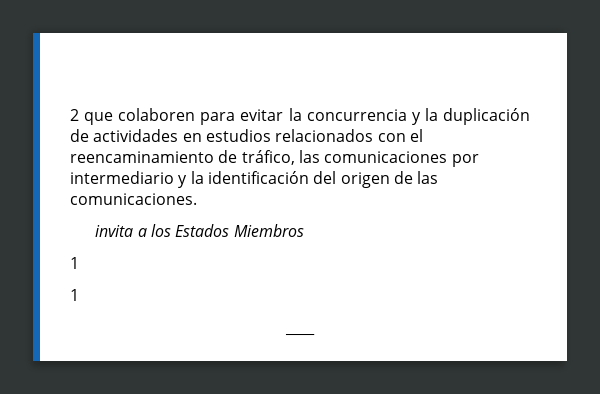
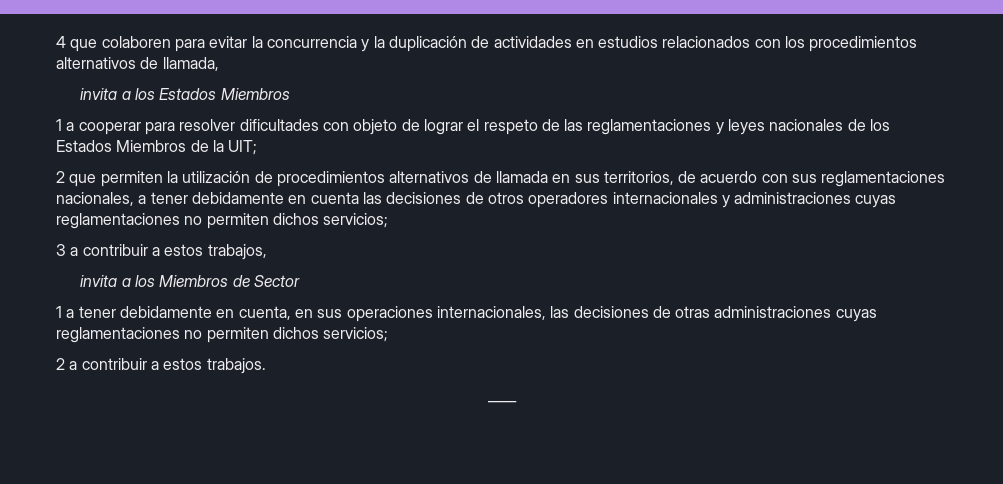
[70,109,79,121] 2 -> [56,36,66,48] 4
[409,129,423,142] [70,150,479,167] [70,171,439,188] [70,193,197,205] el reencaminamiento de tráfico, las comunicaciones por intermediario y la identificación del origen de las comunicaciones. -> [785,36,918,52] [56,57,219,71] los procedimientos alternativos de llamada,
[70,289,79,301] // 1 -> [66,119,891,135] [56,140,258,155] [56,171,946,187] [56,192,897,208] [56,213,389,229] [56,244,267,260] [80,275,300,287] [56,306,877,322] [56,327,389,343] [56,358,266,374] a cooperar para resolver dificultades con objeto de lograr el respeto de las reglamentaciones y leyes nacionales de los Estados Miembros de la UIT; // 2 que permiten la utilización de procedimientos alternativos de llamada en sus territorios, de acuerdo con sus reglamentaciones nacionales, a tener debidamente en cuenta las decisiones de otros operadores internacionales y administraciones cuyas reglamentaciones no permiten dichos servicios; // 3 a contribuir a estos trabajos, // invita a los Miembros de Sector // 1 a tener debidamente en cuenta, en sus operaciones internacionales, las decisiones de otras administraciones cuyas reglamentaciones no permiten dichos servicios; // 2 a contribuir a estos trabajos.

